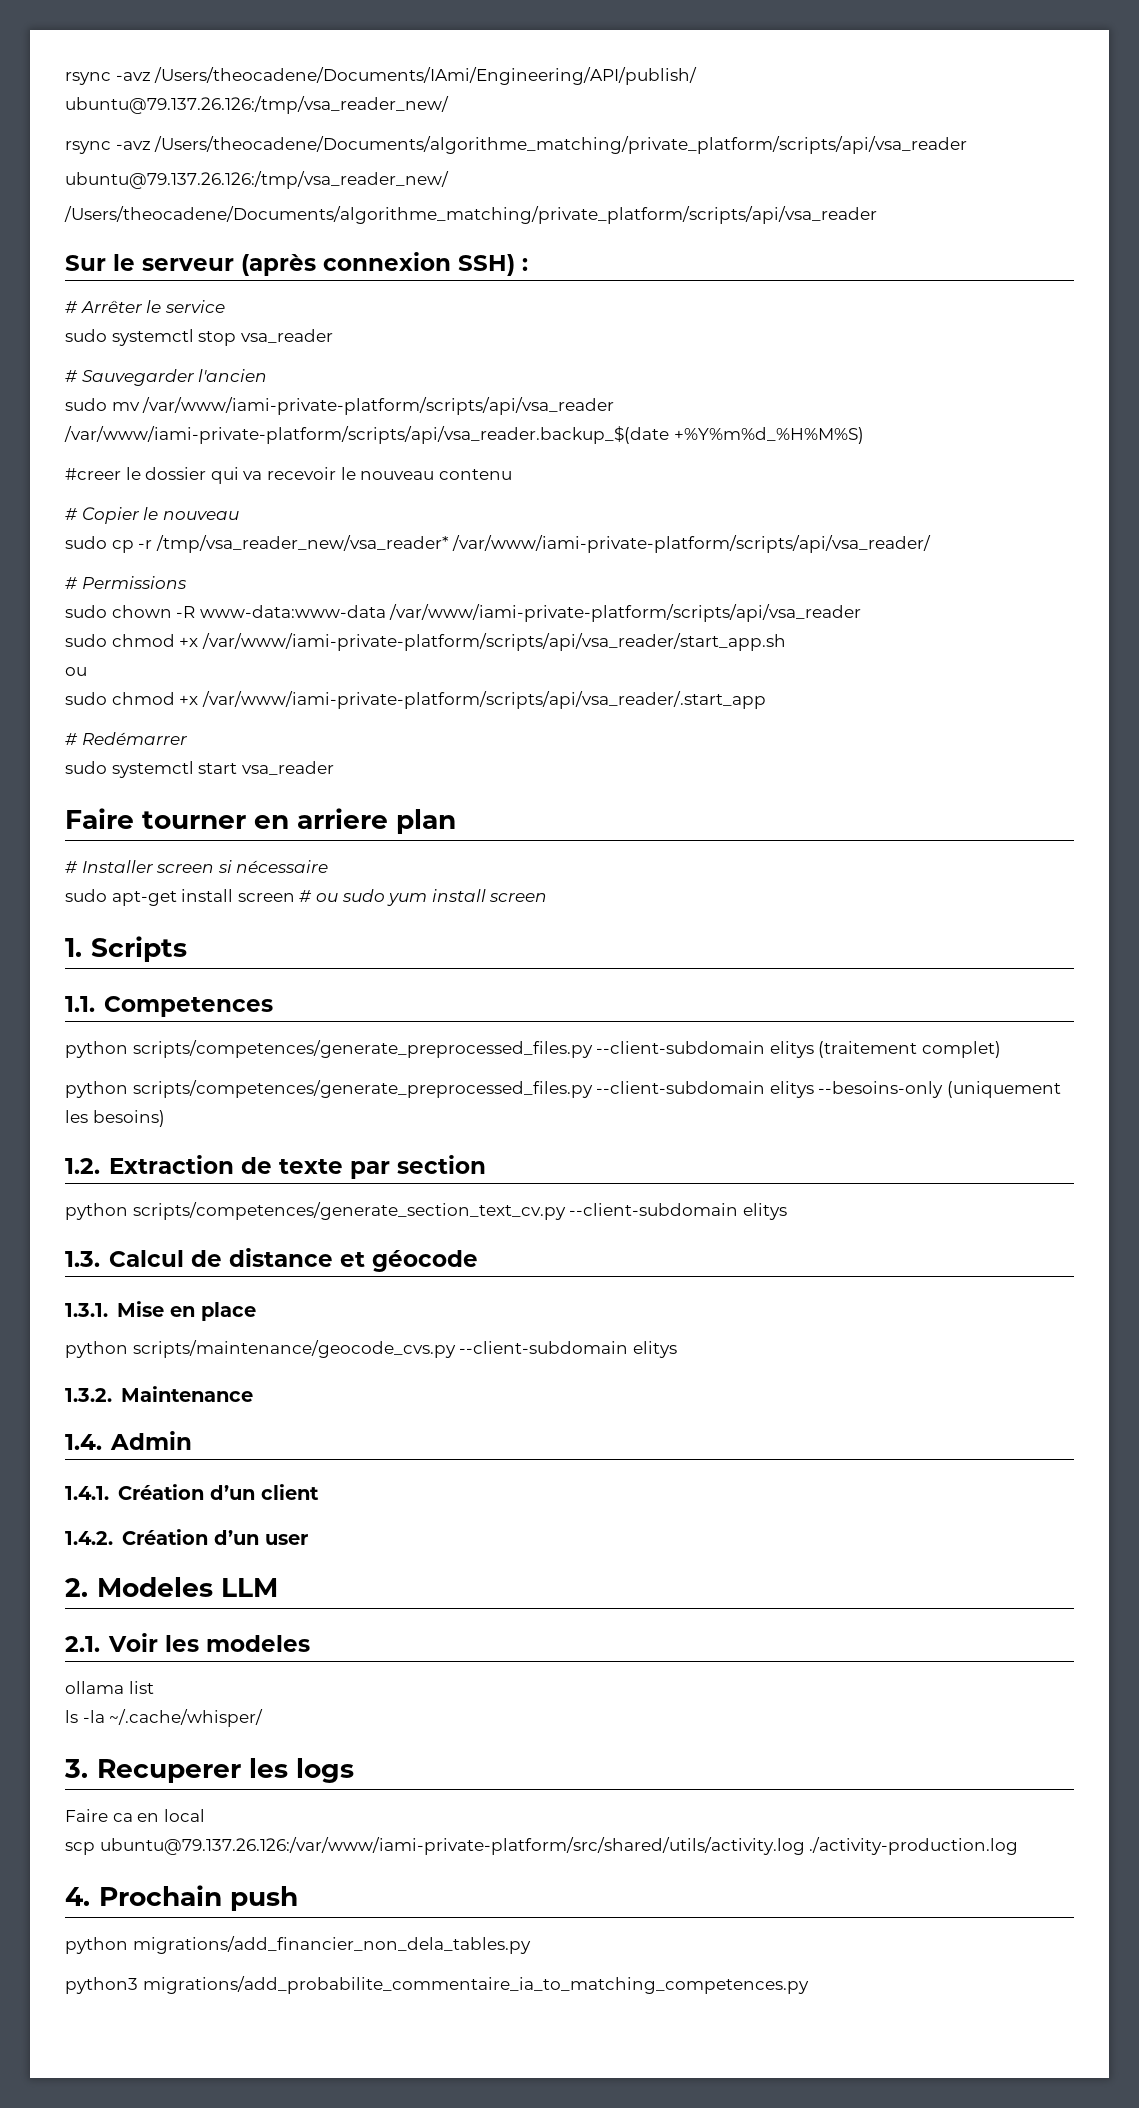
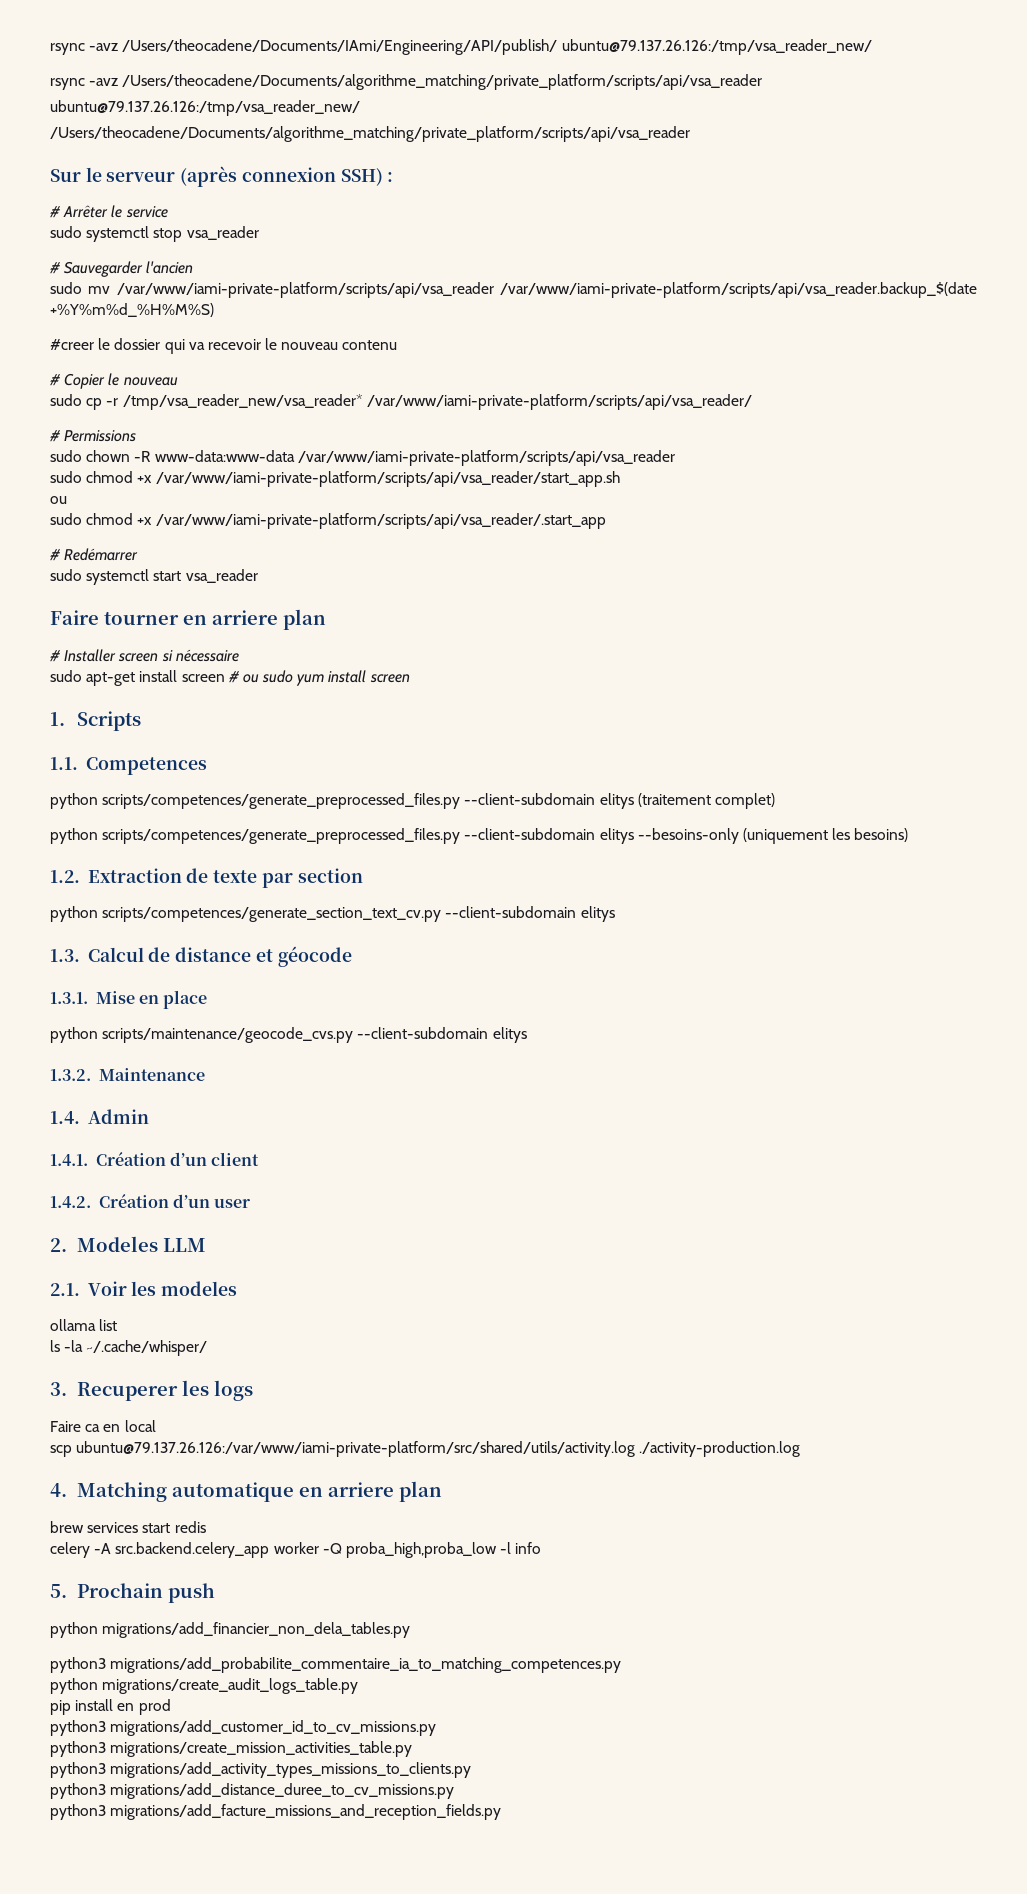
(90, 1896) none -> [76,1481,442,1502] [50,1521,206,1533] [50,1542,542,1558] [50,1584,67,1598] Matching automatique en arriere plan // brew services start redis // celery -A src.backend.celery_app worker -Q proba_high,proba_low -l info // 5.
(809, 1985) none -> [50,1678,359,1694] [50,1699,171,1715] [50,1720,437,1736] [50,1741,413,1757] [50,1762,472,1778] [50,1783,455,1799] [50,1804,502,1820] // python migrations/create_audit_logs_table.py // pip install en prod // python3 migrations/add_customer_id_to_cv_missions.py // python3 migrations/create_mission_activities_table.py // python3 migrations/add_activity_types_missions_to_clients.py // python3 migrations/add_distance_duree_to_cv_missions.py // python3 migrations/add_facture_missions_and_reception_fields.py

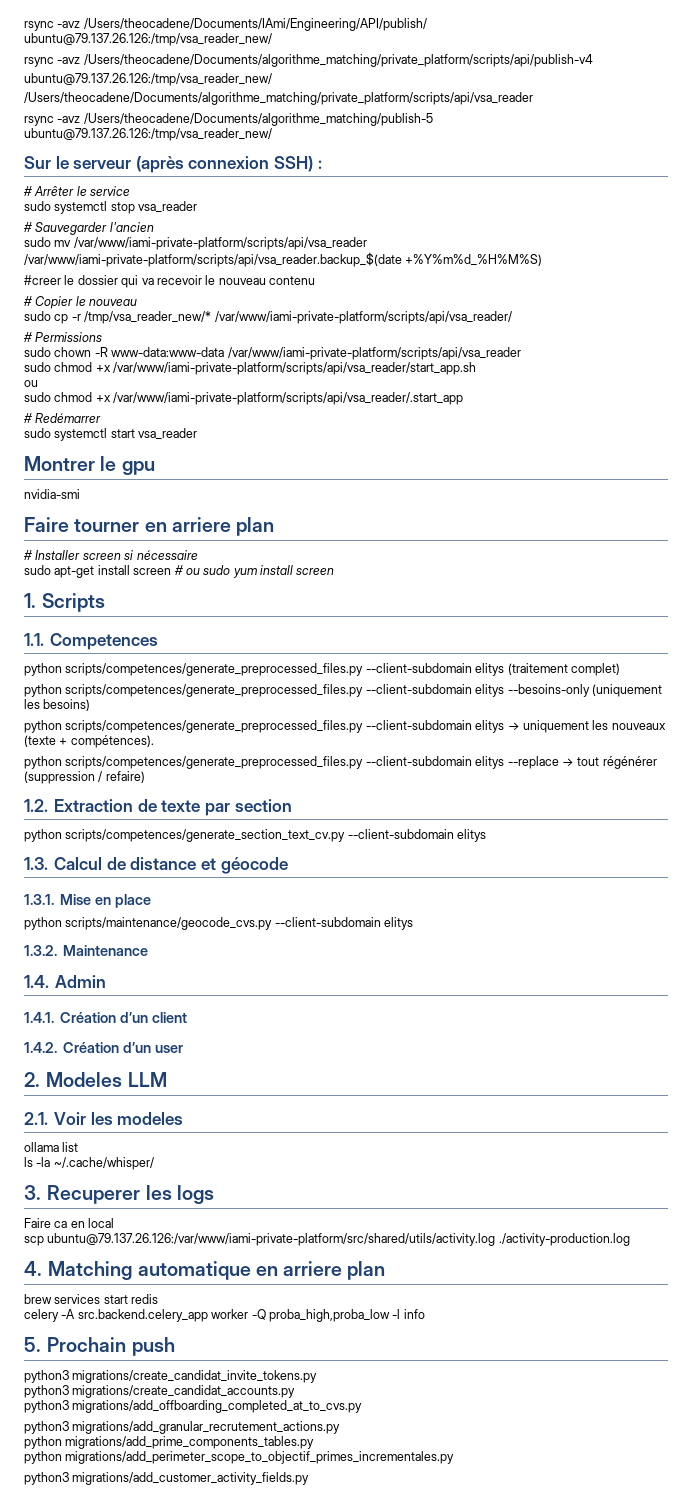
[122,74,763,90] /Users/theocadene/Documents/algorithme_matching/private_platform/scripts/api/vsa_reader -> [83,54,593,67] /Users/theocadene/Documents/algorithme_matching/private_platform/scripts/api/publish-v4
(690, 134) none -> [24,113,433,126] [24,128,272,141] // rsync -avz /Users/theocadene/Documents/algorithme_matching/publish-5 ubuntu@79.137.26.126:/tmp/vsa_reader_new/
[122,394,363,410] /tmp/vsa_reader_new/vsa_reader* -> [84,311,212,324] /tmp/vsa_reader_new/*
(258, 576) none -> [24,456,155,475] [24,489,80,499] // Montrer le gpu // nvidia-smi
(909, 835) none -> [24,720,666,733] [24,735,154,748] [24,756,657,769] [24,771,145,784] // python scripts/competences/generate_preprocessed_files.py --client-subdomain elitys → uniquement les nouveaux (texte + compétences). // python scripts/competences/generate_preprocessed_files.py --client-subdomain elitys --replace → tout régénérer (suppression / refaire)
[50,1622,411,1638] [50,1657,622,1673] [50,1678,359,1694] [50,1699,171,1715] [50,1720,437,1736] [50,1741,413,1757] [50,1762,472,1778] [50,1783,455,1799] [50,1804,502,1820] python migrations/add_financier_non_dela_tables.py // python3 migrations/add_probabilite_commentaire_ia_to_matching_competences.py // python migrations/create_audit_logs_table.py // pip install en prod // python3 migrations/add_customer_id_to_cv_missions.py // python3 migrations/create_mission_activities_table.py // python3 migrations/add_activity_types_missions_to_clients.py // python3 migrations/add_distance_duree_to_cv_missions.py // python3 migrations/add_facture_missions_and_reception_fields.py -> [24,1370,318,1383] [24,1385,296,1398] [24,1400,363,1413] [24,1421,341,1434] [24,1436,315,1449] [24,1451,455,1464] [24,1472,310,1485] python3 migrations/create_candidat_invite_tokens.py // python3 migrations/create_candidat_accounts.py // python3 migrations/add_offboarding_completed_at_to_cvs.py // python3 migrations/add_granular_recrutement_actions.py // python migrations/add_prime_components_tables.py // python migrations/add_perimeter_scope_to_objectif_primes_incrementales.py // python3 migrations/add_customer_activity_fields.py

